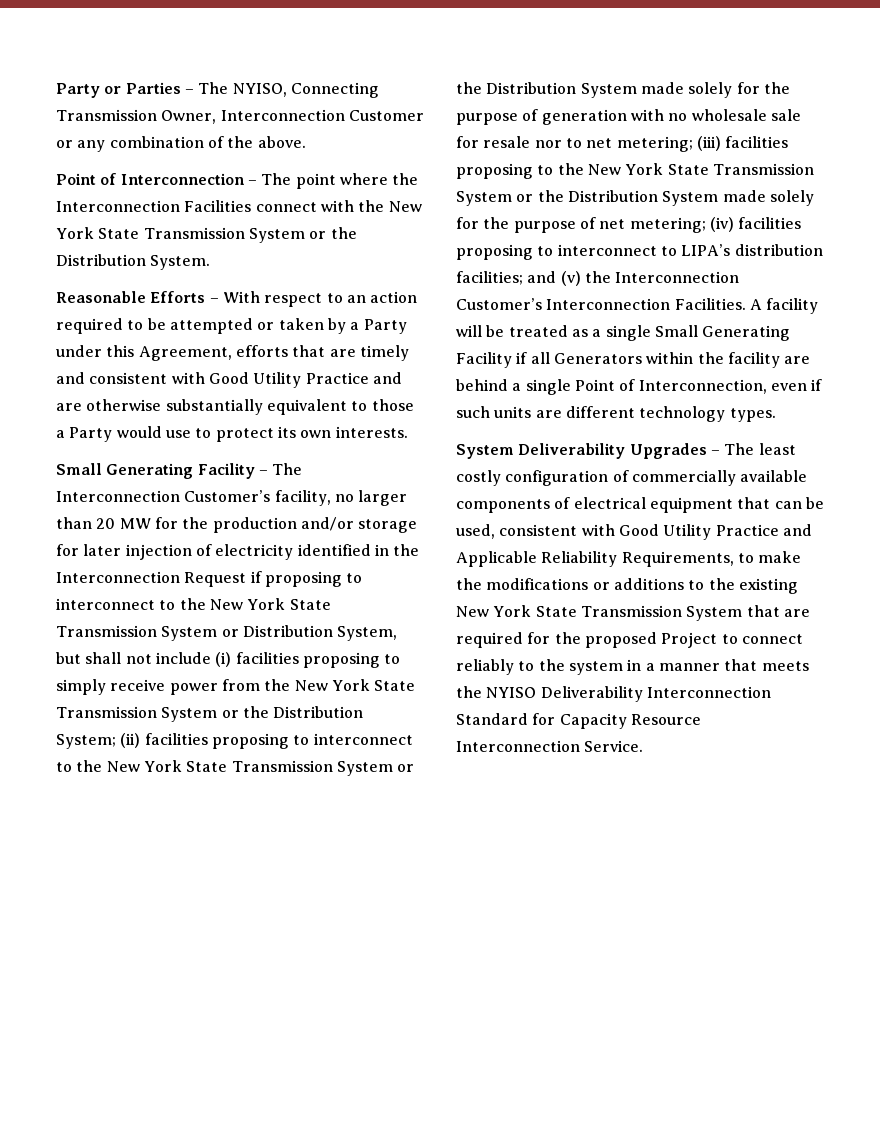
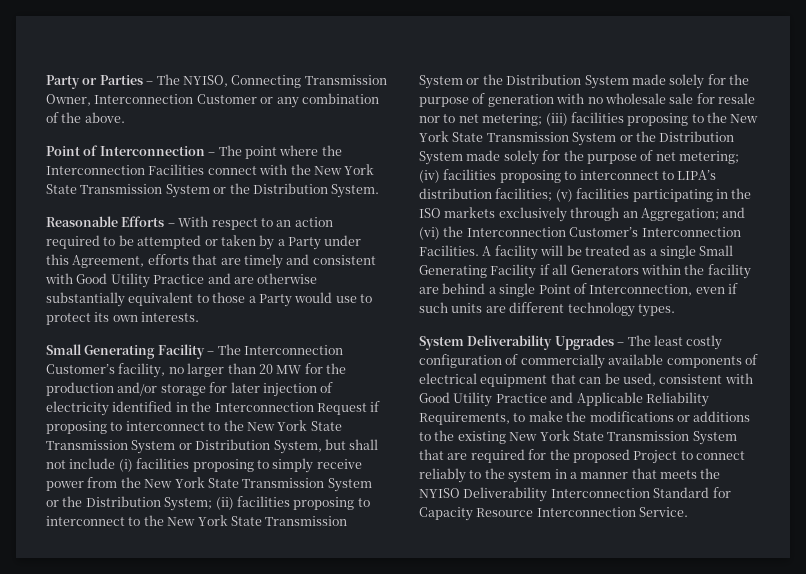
[527,271,581,286] and (v) -> [555,188,752,202] [419,207,746,222] [419,227,440,240] (v) facilities participating in the ISO markets exclusively through an Aggregation; and (vi)

